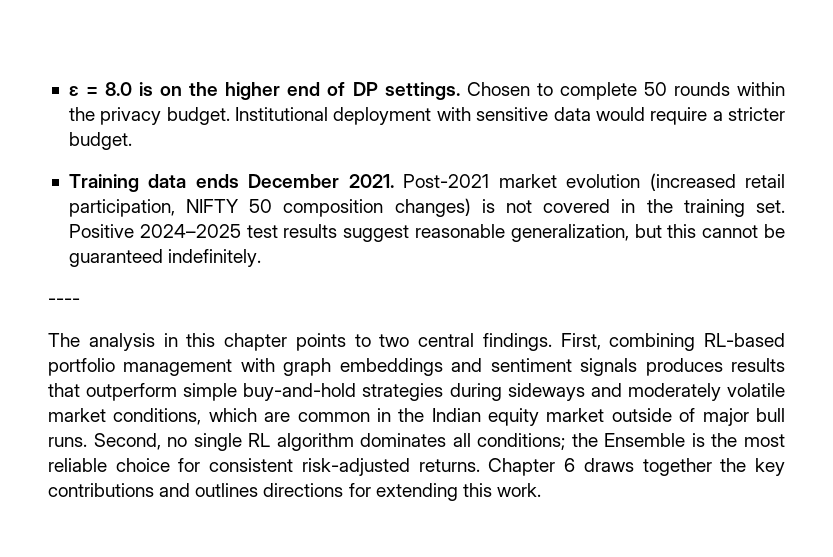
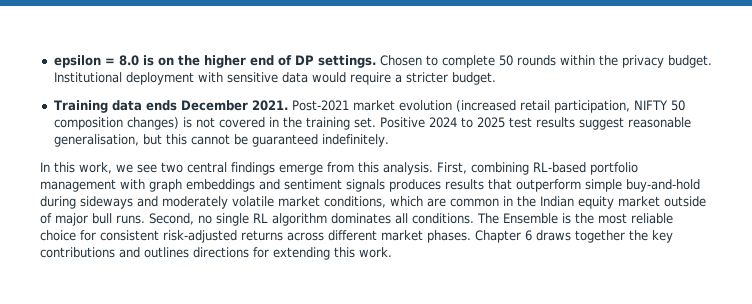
[68,86,79,96] ε -> [53,55,101,68] epsilon
[139,224,241,238] 2024–2025 -> [428,117,505,128] 2024 to 2025
[510,224,629,242] generalization, -> [53,134,139,147] generalisation,
[48,298,80,305] [48,333,552,351] ---- // The analysis in this chapter points to two central findings. -> [40,162,433,175] In this work, we see two central findings emerge from this analysis.
[362,383,444,401] strategies -> (700, 185) none
[477,433,598,450] conditions; the -> [412,213,499,224] conditions. The
[418,459,480,472] returns. -> [241,230,471,243] returns across different market phases.

